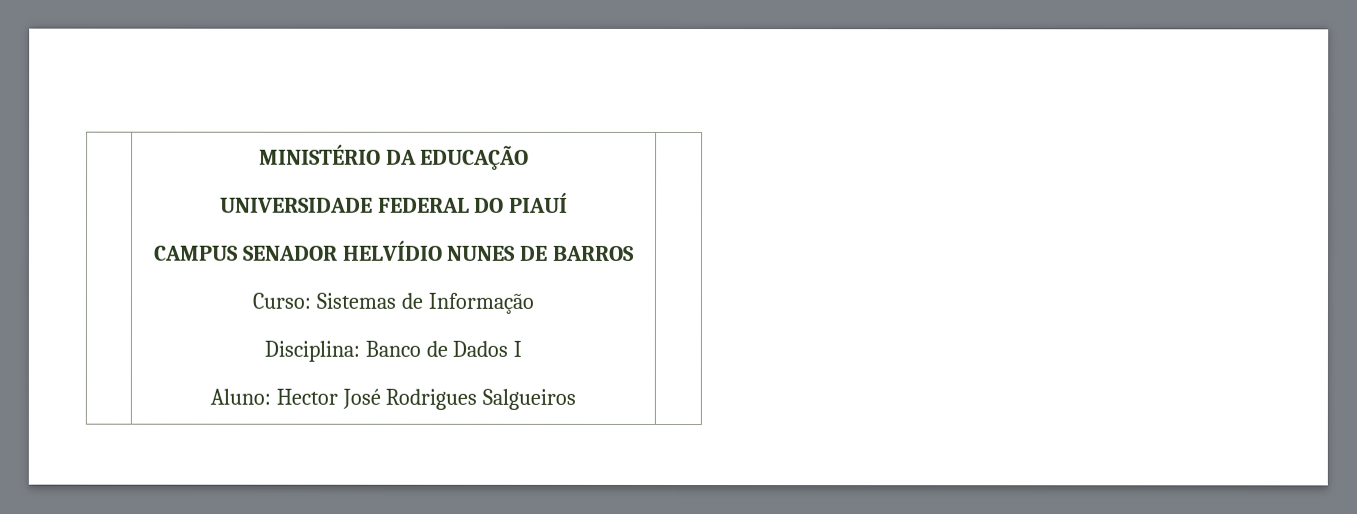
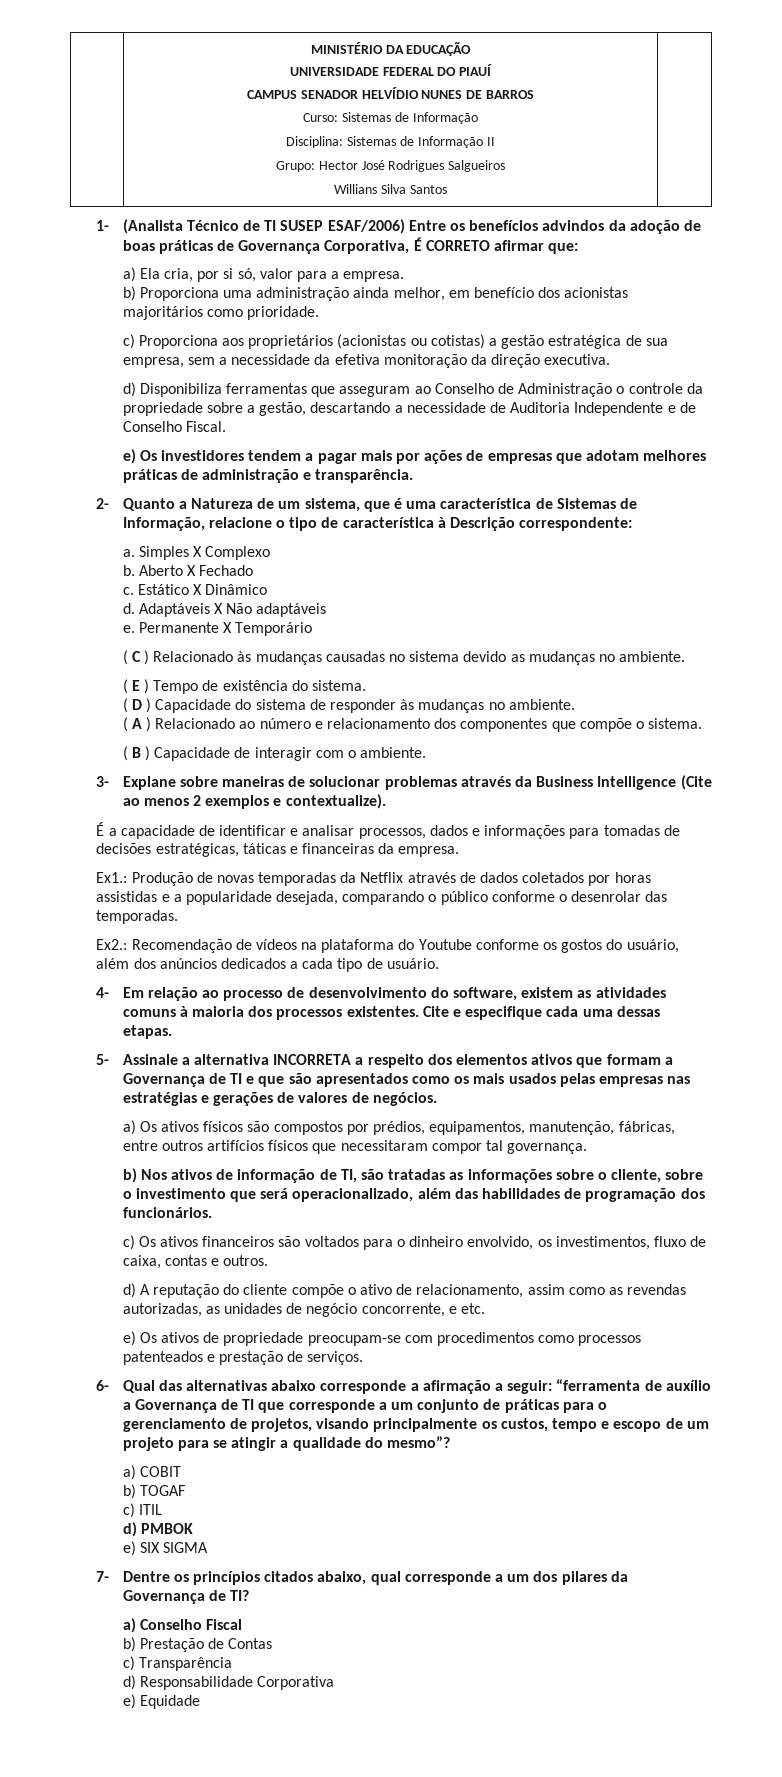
[364,340,523,357] [209,388,271,405] Banco de Dados I // Aluno: -> [347,136,495,148] [275,161,315,172] Sistemas de Informação II // Grupo:
(577, 399) | -> [334,184,447,194] [96,219,701,234] [122,237,579,254] [122,267,405,282] [122,286,629,301] [122,306,320,320] [122,334,668,349] [122,354,611,368] [122,382,703,397] [122,402,696,416] [122,421,226,432] [122,449,707,464] [122,469,414,483] [96,498,637,512] [122,517,633,531] [122,546,271,560] [122,565,254,576] [122,584,268,595] [122,603,327,617] [122,622,313,636] [122,650,686,665] [122,679,367,694] [122,698,575,713] [122,717,703,732] [122,746,427,761] [96,775,712,790] [122,794,386,809] [96,822,680,839] [96,843,460,857] [96,872,651,886] [96,891,668,905] [96,910,179,924] [96,939,679,953] [96,958,439,972] [96,987,666,1001] [122,1006,660,1020] [122,1025,172,1039] [96,1054,673,1068] [122,1073,691,1087] [122,1092,437,1106] [122,1120,675,1135] [122,1140,588,1154] [122,1168,704,1183] [122,1188,705,1202] [122,1207,212,1218] [122,1235,707,1250] [122,1255,269,1269] [122,1283,687,1298] [122,1303,486,1317] [122,1331,642,1346] [122,1351,364,1365] [96,1379,711,1394] [122,1399,607,1413] [122,1418,709,1432] [122,1436,451,1451] [122,1465,181,1480] [122,1484,185,1499] [122,1503,162,1518] [122,1522,193,1537] [122,1541,209,1556] [96,1571,628,1585] [122,1590,250,1604] [122,1618,243,1633] [122,1637,273,1652] [122,1656,232,1671] [122,1675,335,1690] [122,1694,200,1709] // Willians Silva Santos | // 1- (Analista Técnico de TI SUSEP ESAF/2006) Entre os benefícios advindos da adoção de boas práticas de Governança Corporativa, É CORRETO afirmar que: // a) Ela cria, por si só, valor para a empresa. // b) Proporciona uma administração ainda melhor, em benefício dos acionistas majoritários como prioridade. // c) Proporciona aos proprietários (acionistas ou cotistas) a gestão estratégica de sua empresa, sem a necessidade da efetiva monitoração da direção executiva. // d) Disponibiliza ferramentas que asseguram ao Conselho de Administração o controle da propriedade sobre a gestão, descartando a necessidade de Auditoria Independente e de Conselho Fiscal. // e) Os investidores tendem a pagar mais por ações de empresas que adotam melhores práticas de administração e transparência. // 2- Quanto a Natureza de um sistema, que é uma característica de Sistemas de Informação, relacione o tipo de característica à Descrição correspondente: // a. Simples X Complexo // b. Aberto X Fechado // c. Estático X Dinâmico // d. Adaptáveis X Não adaptáveis // e. Permanente X Temporário // ( C ) Relacionado às mudanças causadas no sistema devido as mudanças no ambiente. // ( E ) Tempo de existência do sistema. // ( D ) Capacidade do sistema de responder às mudanças no ambiente. // ( A ) Relacionado ao número e relacionamento dos componentes que compõe o sistema. // ( B ) Capacidade de interagir com o ambiente. // 3- Explane sobre maneiras de solucionar problemas através da Business Intelligence (Cite ao menos 2 exemplos e contextualize). // É a capacidade de identificar e analisar processos, dados e informações para tomadas de decisões estratégicas, táticas e financeiras da empresa. // Ex1.: Produção de novas temporadas da Netflix através de dados coletados por horas assistidas e a popularidade desejada, comparando o público conforme o desenrolar das temporadas. // Ex2.: Recomendação de vídeos na plataforma do Youtube conforme os gostos do usuário, além dos anúncios dedicados a cada tipo de usuário. // 4- Em relação ao processo de desenvolvimento do software, existem as atividades comuns à maioria dos processos existentes. Cite e especifique cada uma dessas etapas. // 5- Assinale a alternativa INCORRETA a respeito dos elementos ativos que formam a Governança de TI e que são apresentados como os mais usados pelas empresas nas estratégias e gerações de valores de negócios. // a) Os ativos físicos são compostos por prédios, equipamentos, manutenção, fábricas, entre outros artifícios físicos que necessitaram compor tal governança. // b) Nos ativos de informação de TI, são tratadas as informações sobre o cliente, sobre o investimento que será operacionalizado, além das habilidades de programação dos funcionários. // c) Os ativos financeiros são voltados para o dinheiro envolvido, os investimentos, fluxo de caixa, contas e outros. // d) A reputação do cliente compõe o ativo de relacionamento, assim como as revendas autorizadas, as unidades de negócio concorrente, e etc. // e) Os ativos de propriedade preocupam-se com procedimentos como processos patenteados e prestação de serviços. // 6- Qual das alternativas abaixo corresponde a afirmação a seguir: “ferramenta de auxílio a Governança de TI que corresponde a um conjunto de práticas para o gerenciamento de projetos, visando principalmente os custos, tempo e escopo de um projeto para se atingir a qualidade do mesmo”? // a) COBIT // b) TOGAF // c) ITIL // d) PMBOK // e) SIX SIGMA // 7- Dentre os princípios citados abaixo, qual corresponde a um dos pilares da Governança de TI? // a) Conselho Fiscal // b) Prestação de Contas // c) Transparência // d) Responsabilidade Corporativa // e) Equidade

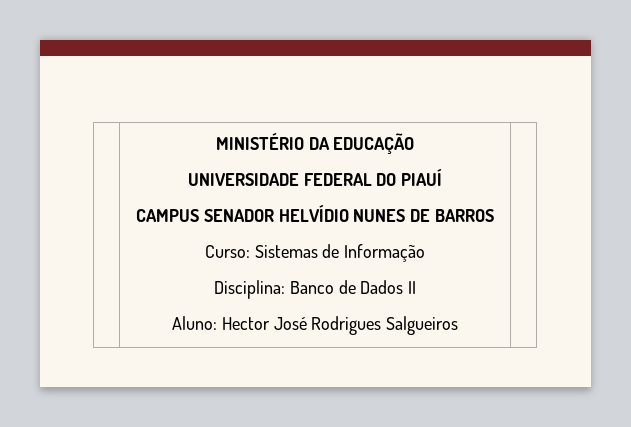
[347,136,483,148] Sistemas de Informação -> [289,280,404,294] Banco de Dados
[275,161,315,172] Grupo: -> [171,316,217,330] Aluno:
[334,184,447,194] [96,219,701,234] [122,237,579,254] [122,267,405,282] [122,286,629,301] [122,306,320,320] [122,334,668,349] [122,354,611,368] [122,382,703,397] [122,402,696,416] [122,421,226,432] [122,449,707,464] [122,469,414,483] [96,498,637,512] [122,517,633,531] [122,546,271,560] [122,565,254,576] [122,584,268,595] [122,603,327,617] [122,622,313,636] [122,650,686,665] [122,679,367,694] [122,698,575,713] [122,717,703,732] [122,746,427,761] [96,775,712,790] [122,794,386,809] [96,822,680,839] [96,843,460,857] [96,872,651,886] [96,891,668,905] [96,910,179,924] [96,939,679,953] [96,958,439,972] [96,987,666,1001] [122,1006,660,1020] [122,1025,172,1039] [96,1054,673,1068] [122,1073,691,1087] [122,1092,437,1106] [122,1120,675,1135] [122,1140,588,1154] [122,1168,704,1183] [122,1188,705,1202] [122,1207,212,1218] [122,1235,707,1250] [122,1255,269,1269] [122,1283,687,1298] [122,1303,486,1317] [122,1331,642,1346] [122,1351,364,1365] [96,1379,711,1394] [122,1399,607,1413] [122,1418,709,1432] [122,1436,451,1451] [122,1465,181,1480] [122,1484,185,1499] [122,1503,162,1518] [122,1522,193,1537] [122,1541,209,1556] [96,1571,628,1585] [122,1590,250,1604] [122,1618,243,1633] [122,1637,273,1652] [122,1656,232,1671] [122,1675,335,1690] [122,1694,200,1709] // Willians Silva Santos | // 1- (Analista Técnico de TI SUSEP ESAF/2006) Entre os benefícios advindos da adoção de boas práticas de Governança Corporativa, É CORRETO afirmar que: // a) Ela cria, por si só, valor para a empresa. // b) Proporciona uma administração ainda melhor, em benefício dos acionistas majoritários como prioridade. // c) Proporciona aos proprietários (acionistas ou cotistas) a gestão estratégica de sua empresa, sem a necessidade da efetiva monitoração da direção executiva. // d) Disponibiliza ferramentas que asseguram ao Conselho de Administração o controle da propriedade sobre a gestão, descartando a necessidade de Auditoria Independente e de Conselho Fiscal. // e) Os investidores tendem a pagar mais por ações de empresas que adotam melhores práticas de administração e transparência. // 2- Quanto a Natureza de um sistema, que é uma característica de Sistemas de Informação, relacione o tipo de característica à Descrição correspondente: // a. Simples X Complexo // b. Aberto X Fechado // c. Estático X Dinâmico // d. Adaptáveis X Não adaptáveis // e. Permanente X Temporário // ( C ) Relacionado às mudanças causadas no sistema devido as mudanças no ambiente. // ( E ) Tempo de existência do sistema. // ( D ) Capacidade do sistema de responder às mudanças no ambiente. // ( A ) Relacionado ao número e relacionamento dos componentes que compõe o sistema. // ( B ) Capacidade de interagir com o ambiente. // 3- Explane sobre maneiras de solucionar problemas através da Business Intelligence (Cite ao menos 2 exemplos e contextualize). // É a capacidade de identificar e analisar processos, dados e informações para tomadas de decisões estratégicas, táticas e financeiras da empresa. // Ex1.: Produção de novas temporadas da Netflix através de dados coletados por horas assistidas e a popularidade desejada, comparando o público conforme o desenrolar das temporadas. // Ex2.: Recomendação de vídeos na plataforma do Youtube conforme os gostos do usuário, além dos anúncios dedicados a cada tipo de usuário. // 4- Em relação ao processo de desenvolvimento do software, existem as atividades comuns à maioria dos processos existentes. Cite e especifique cada uma dessas etapas. // 5- Assinale a alternativa INCORRETA a respeito dos elementos ativos que formam a Governança de TI e que são apresentados como os mais usados pelas empresas nas estratégias e gerações de valores de negócios. // a) Os ativos físicos são compostos por prédios, equipamentos, manutenção, fábricas, entre outros artifícios físicos que necessitaram compor tal governança. // b) Nos ativos de informação de TI, são tratadas as informações sobre o cliente, sobre o investimento que será operacionalizado, além das habilidades de programação dos funcionários. // c) Os ativos financeiros são voltados para o dinheiro envolvido, os investimentos, fluxo de caixa, contas e outros. // d) A reputação do cliente compõe o ativo de relacionamento, assim como as revendas autorizadas, as unidades de negócio concorrente, e etc. // e) Os ativos de propriedade preocupam-se com procedimentos como processos patenteados e prestação de serviços. // 6- Qual das alternativas abaixo corresponde a afirmação a seguir: “ferramenta de auxílio a Governança de TI que corresponde a um conjunto de práticas para o gerenciamento de projetos, visando principalmente os custos, tempo e escopo de um projeto para se atingir a qualidade do mesmo”? // a) COBIT // b) TOGAF // c) ITIL // d) PMBOK // e) SIX SIGMA // 7- Dentre os princípios citados abaixo, qual corresponde a um dos pilares da Governança de TI? // a) Conselho Fiscal // b) Prestação de Contas // c) Transparência // d) Responsabilidade Corporativa // e) Equidade -> (459, 325) |

